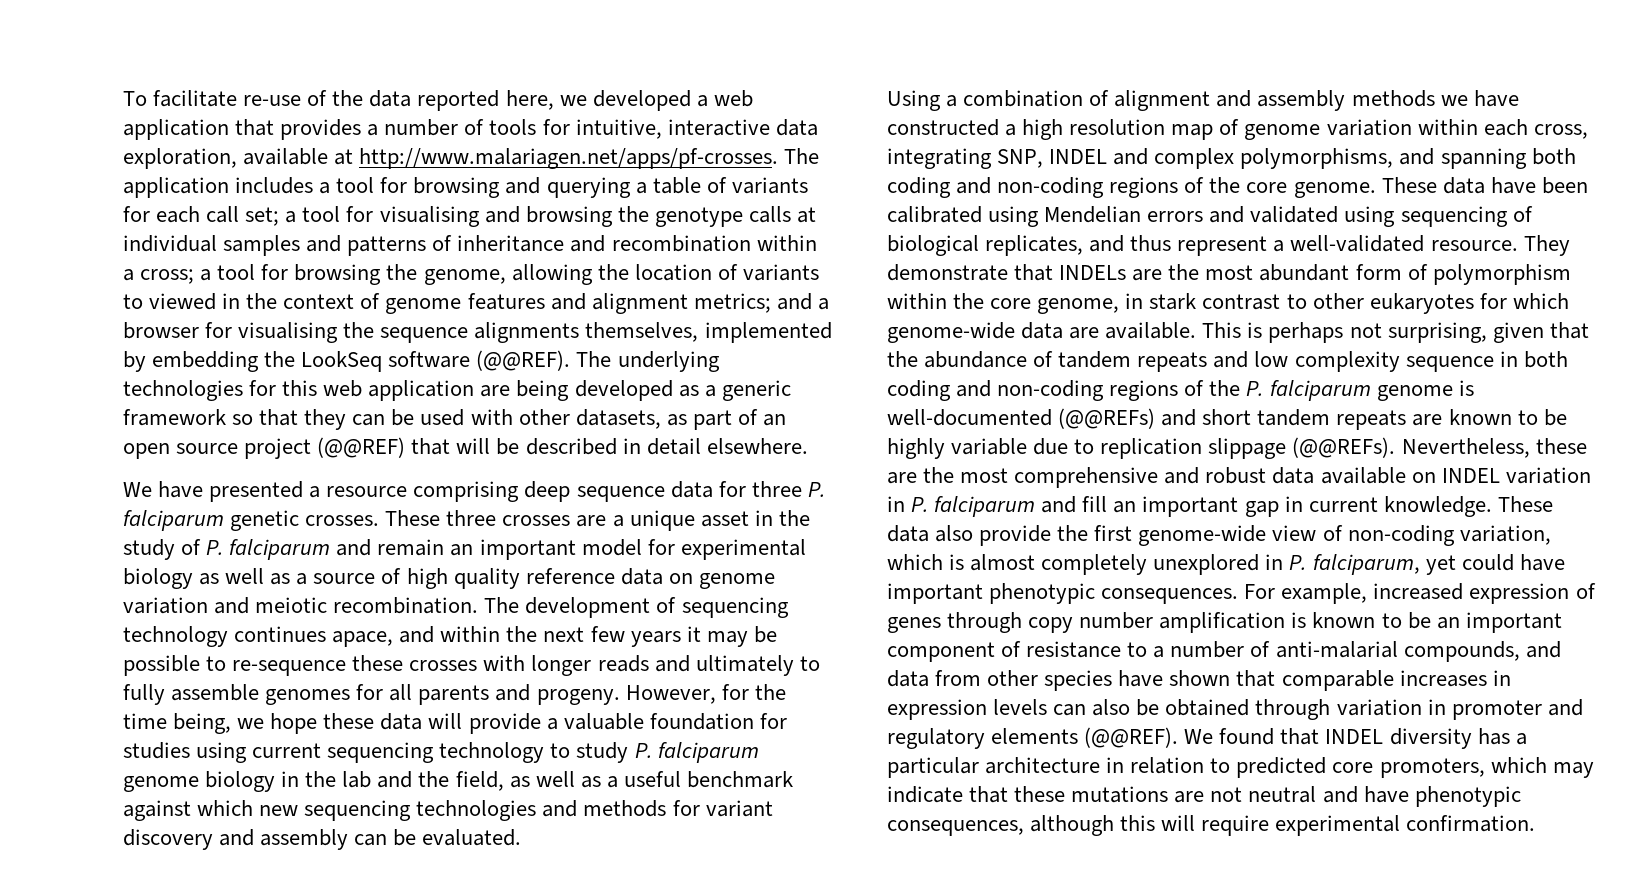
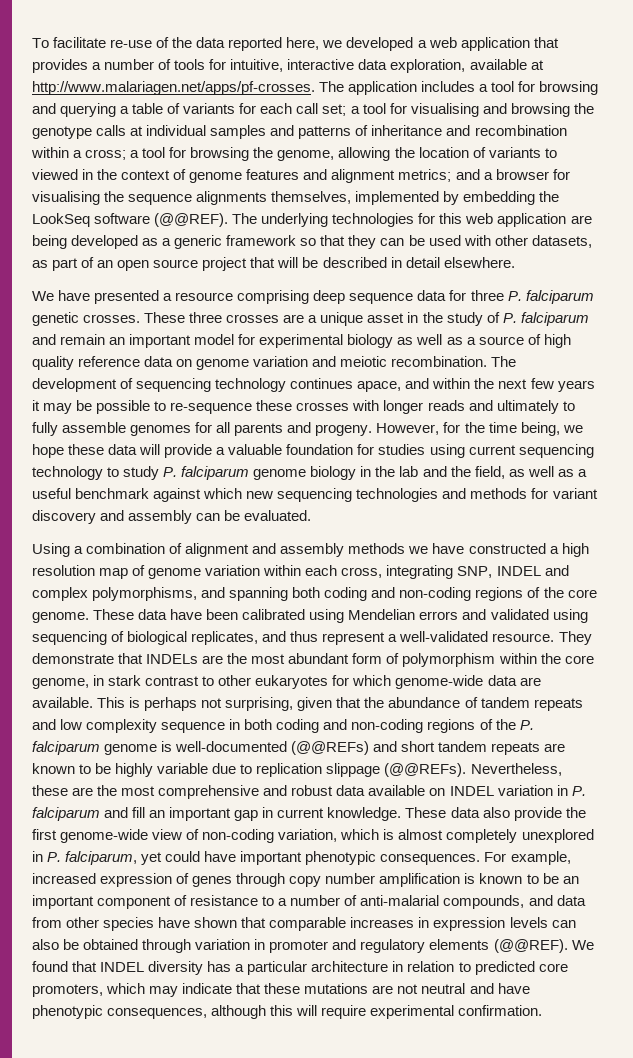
[317,437,406,458] (@@REF) -> (248, 264) none

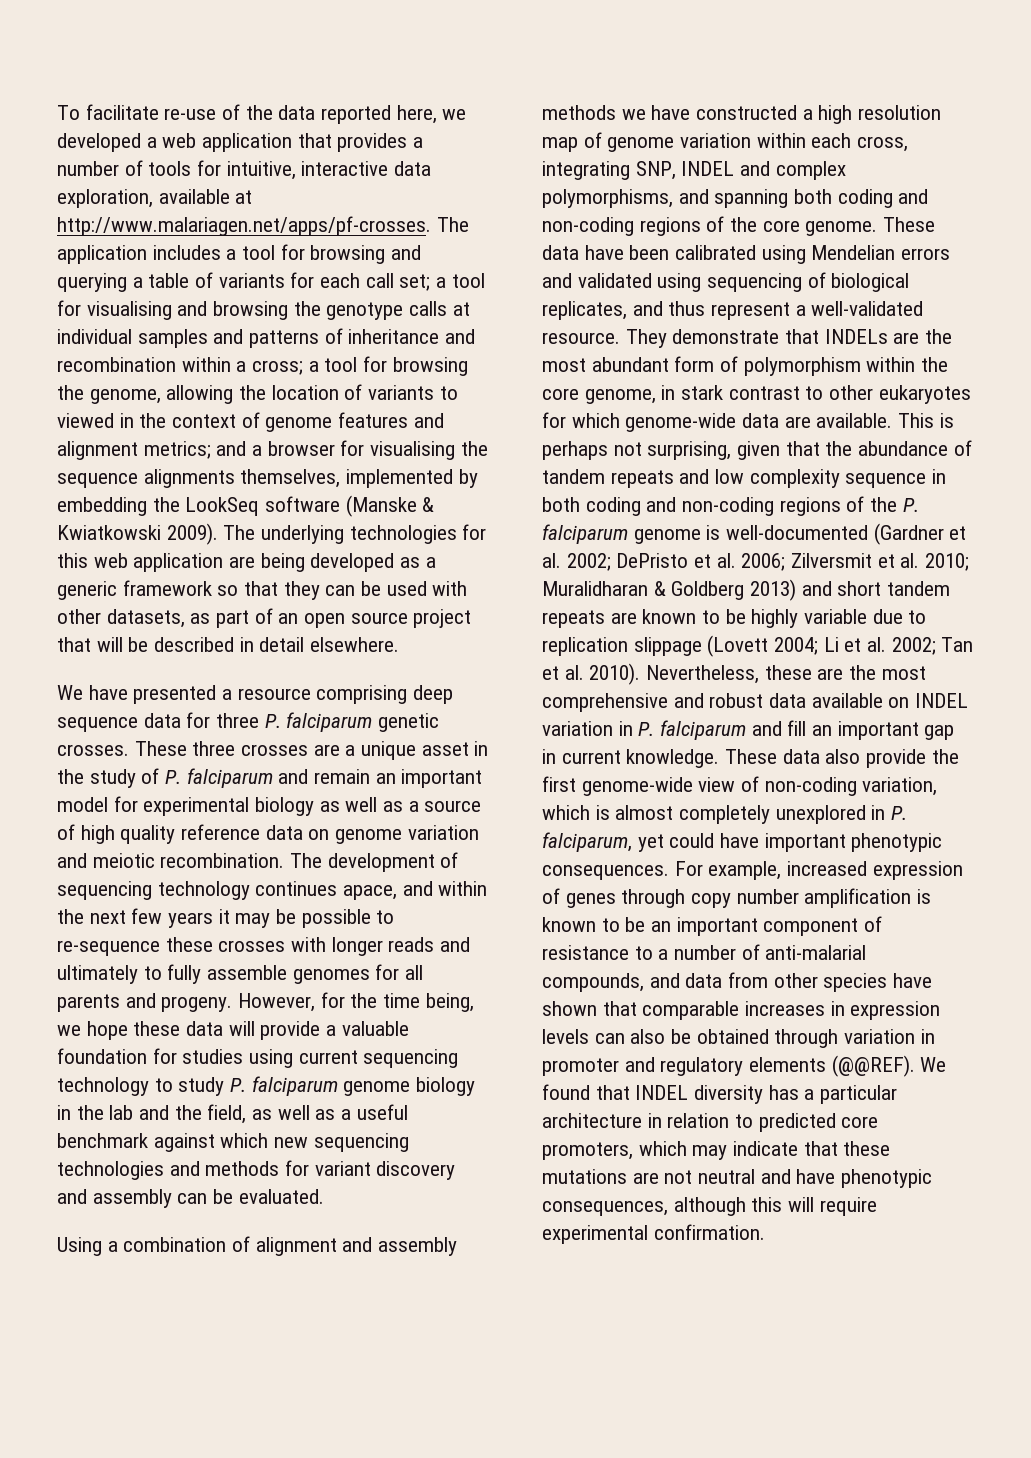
[154,213,229,227] (@@REF). -> [345,495,435,517] [57,523,218,545] (Manske & Kwiatkowski 2009).
[291,741,370,755] (@@REFs) -> [873,523,967,545] [542,553,970,571] [542,579,797,601] (Gardner et al. 2002; DePristo et al. 2006; Zilversmit et al. 2010; Muralidharan & Goldberg 2013)
[384,763,467,777] (@@REFs). -> [707,635,974,657] [542,663,641,685] (Lovett 2004; Li et al. 2002; Tan et al. 2010).

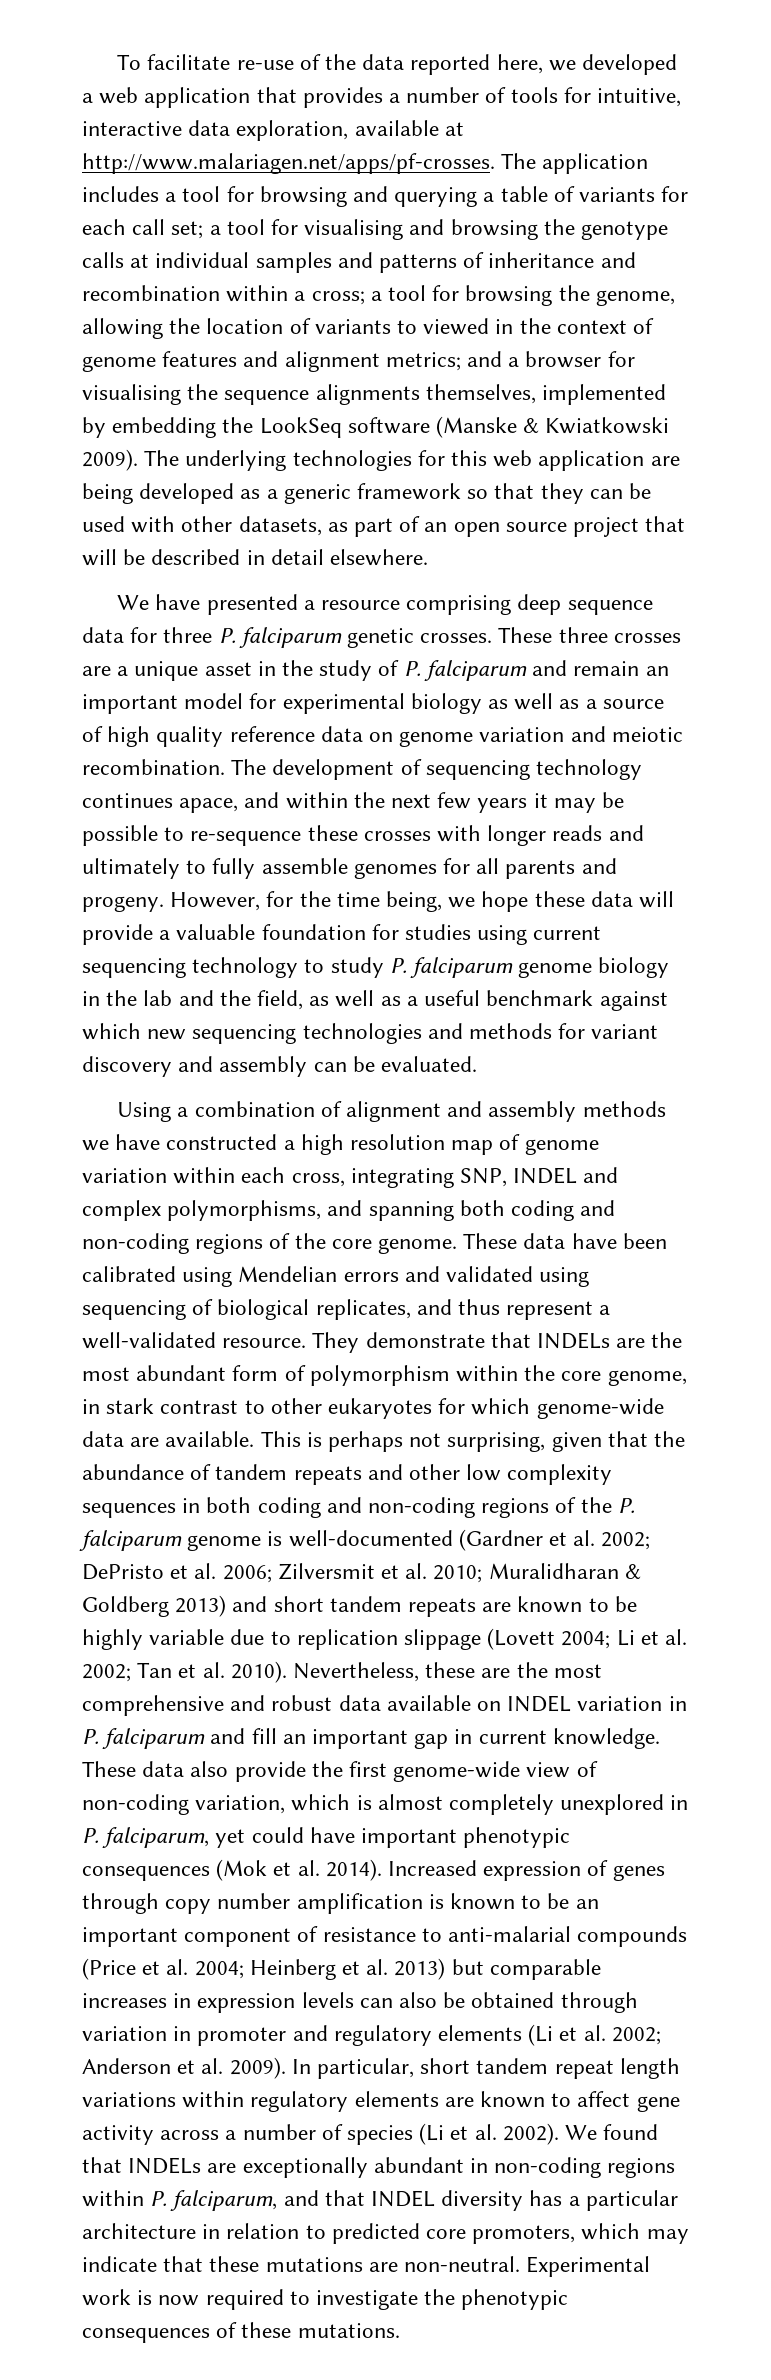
(710, 476) none -> [409,1464,461,1480] other
[845,473,927,488] sequence -> [82,1503,176,1518] sequences
[542,861,868,880] consequences. For example, increased -> [82,1859,478,1881] consequences (Mok et al. 2014). Increased
[658,944,867,960] [542,972,933,992] [542,1001,637,1016] a number of anti-malarial compounds, and data from other species have shown that -> [448,1926,688,1947] [82,1958,484,1980] anti-malarial compounds (Price et al. 2004; Heinberg et al. 2013) but
[831,1055,947,1077] [542,1084,590,1100] (@@REF). We found -> [528,2024,661,2046] [82,2057,680,2079] [82,2091,680,2112] [82,2123,659,2145] [82,2157,676,2178] [82,2190,319,2211] (Li et al. 2002; Anderson et al. 2009). In particular, short tandem repeat length variations within regulatory elements are known to affect gene activity across a number of species (Li et al. 2002). We found that INDELs are exceptionally abundant in non-coding regions within P. falciparum, and
[664,1169,933,1188] [542,1197,877,1216] [542,1224,765,1244] not neutral and have phenotypic consequences, although this will require experimental confirmation. -> [404,2256,651,2277] [82,2289,569,2310] [82,2322,400,2343] non-neutral. Experimental work is now required to investigate the phenotypic consequences of these mutations.

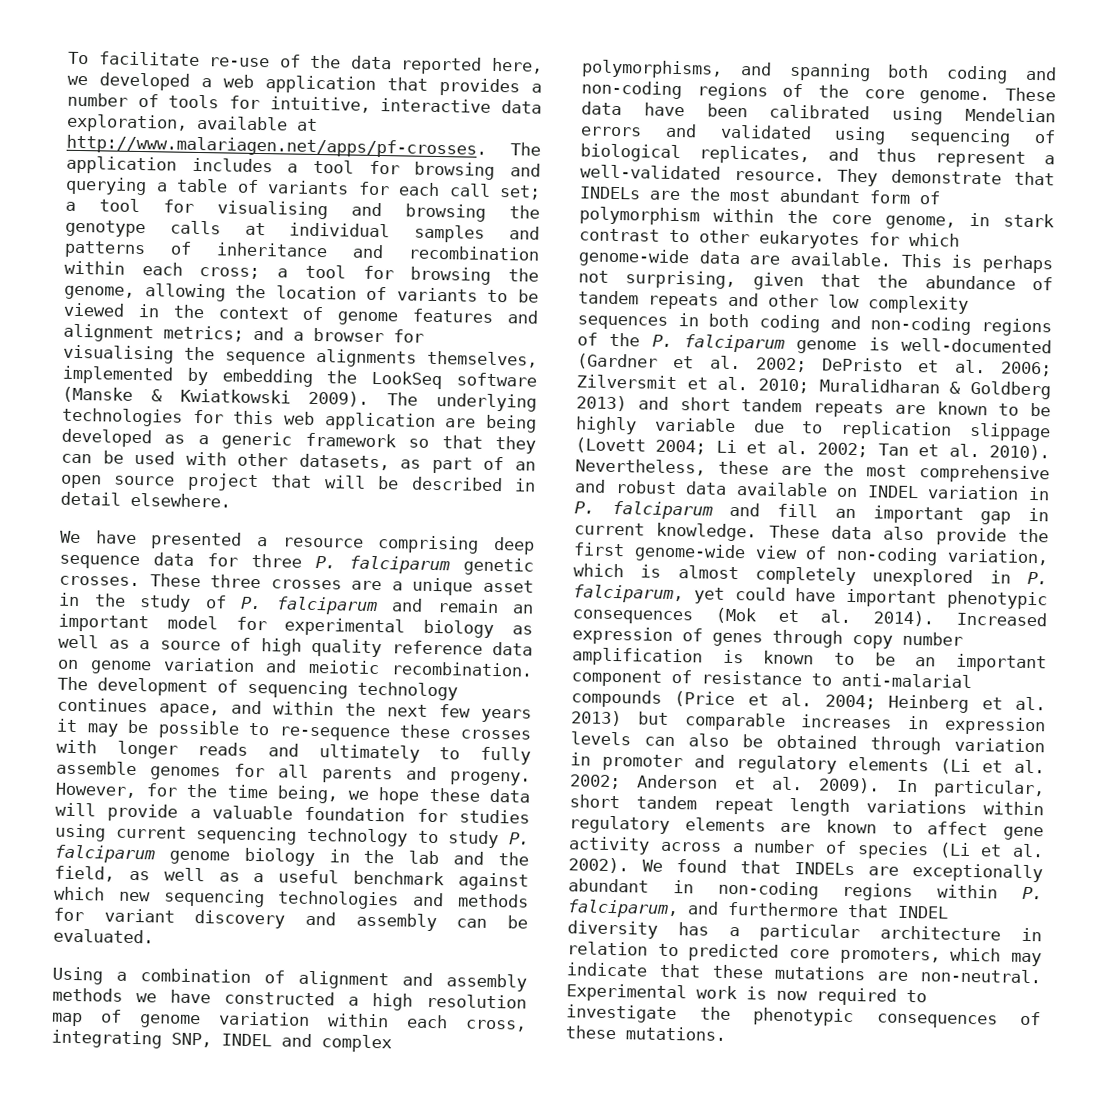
[294,291,306,301] a -> [141,262,183,276] each
(418, 327) none -> [517,289,539,303] be
(319, 2198) none -> [727,901,839,917] furthermore

